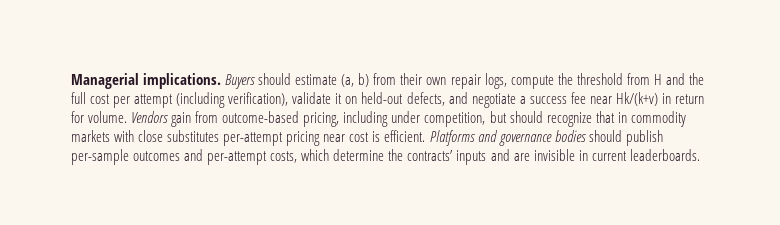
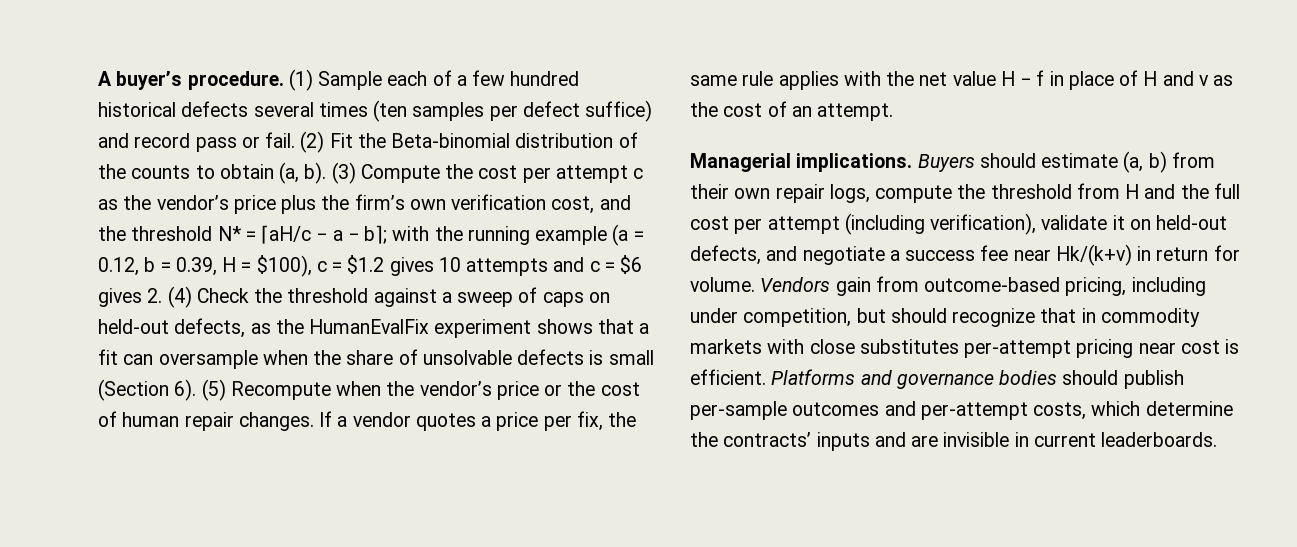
(71, 81) none -> [98,69,580,91] [98,100,653,122] [98,131,638,153] [98,162,644,184] [98,194,631,214] [98,224,644,246] [98,255,643,277] [98,286,610,308] [98,318,650,338] [98,349,654,369] [98,379,640,401] [98,411,637,431] [690,70,1234,90] [690,101,894,121] A buyer’s procedure. (1) Sample each of a few hundred historical defects several times (ten samples per defect suffice) and record pass or fail. (2) Fit the Beta-binomial distribution of the counts to obtain (a, b). (3) Compute the cost per attempt c as the vendor’s price plus the firm’s own verification cost, and the threshold N* = ⌈aH/c − a − b⌉; with the running example (a = 0.12, b = 0.39, H = $100), c = $1.2 gives 10 attempts and c = $6 gives 2. (4) Check the threshold against a sweep of caps on held-out defects, as the HumanEvalFix experiment shows that a fit can oversample when the share of unsolvable defects is small (Section 6). (5) Recompute when the vendor’s price or the cost of human repair changes. If a vendor quotes a price per fix, the same rule applies with the net value H − f in place of H and v as the cost of an attempt. //

